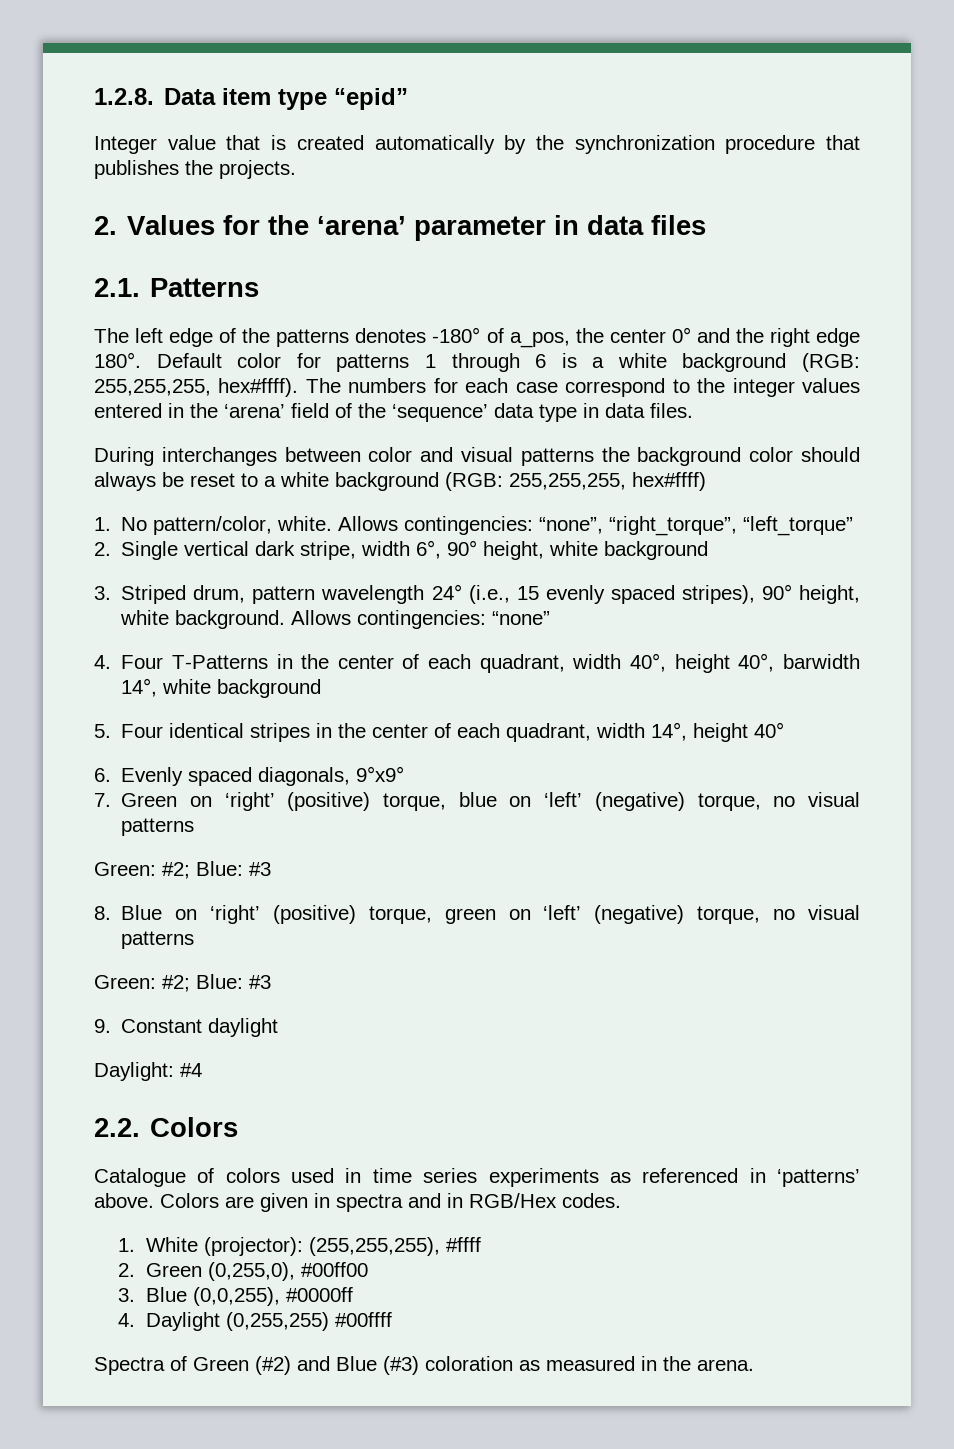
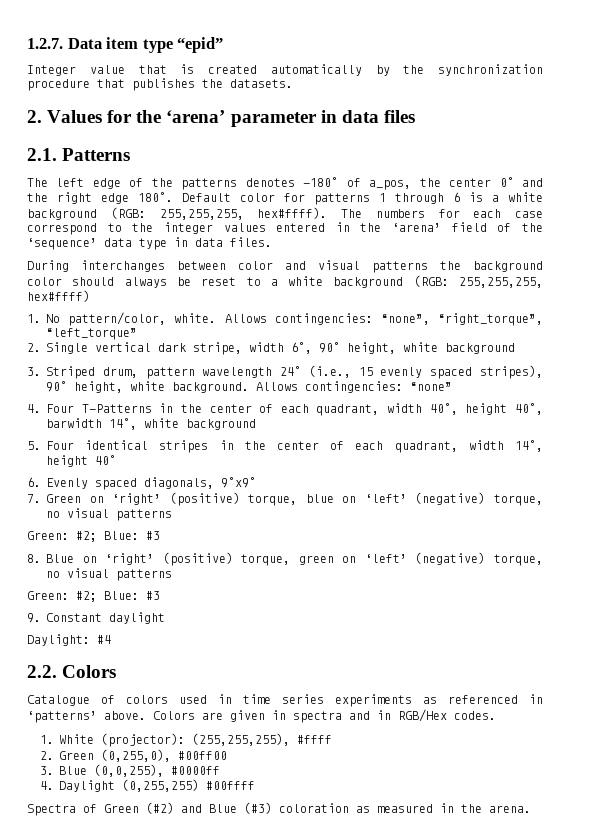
[94,88,154,105] 1.2.8. -> [27,38,63,49] 1.2.7.
[219,160,296,179] projects. -> [230,79,293,88] datasets.

